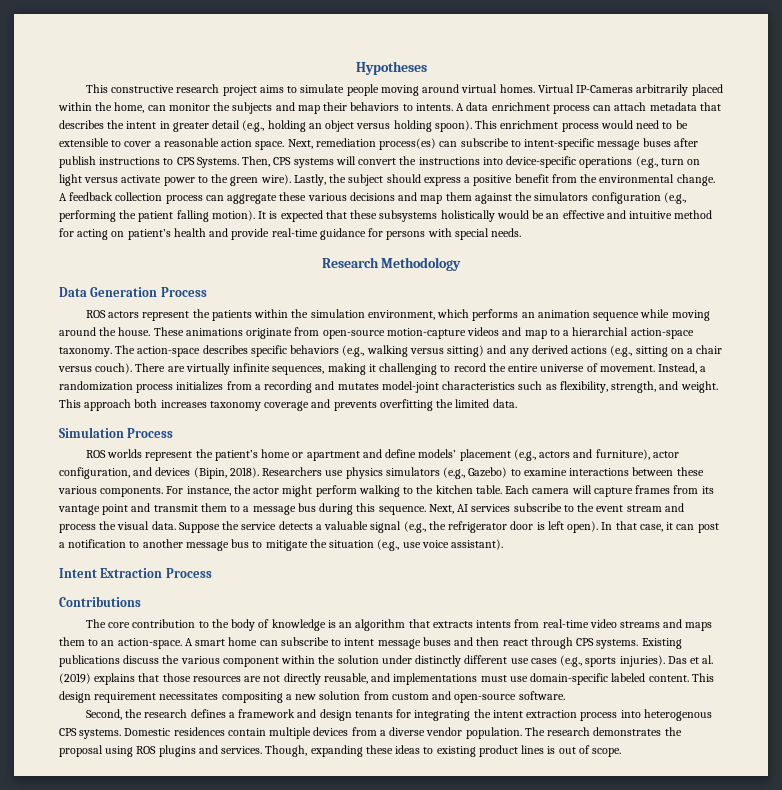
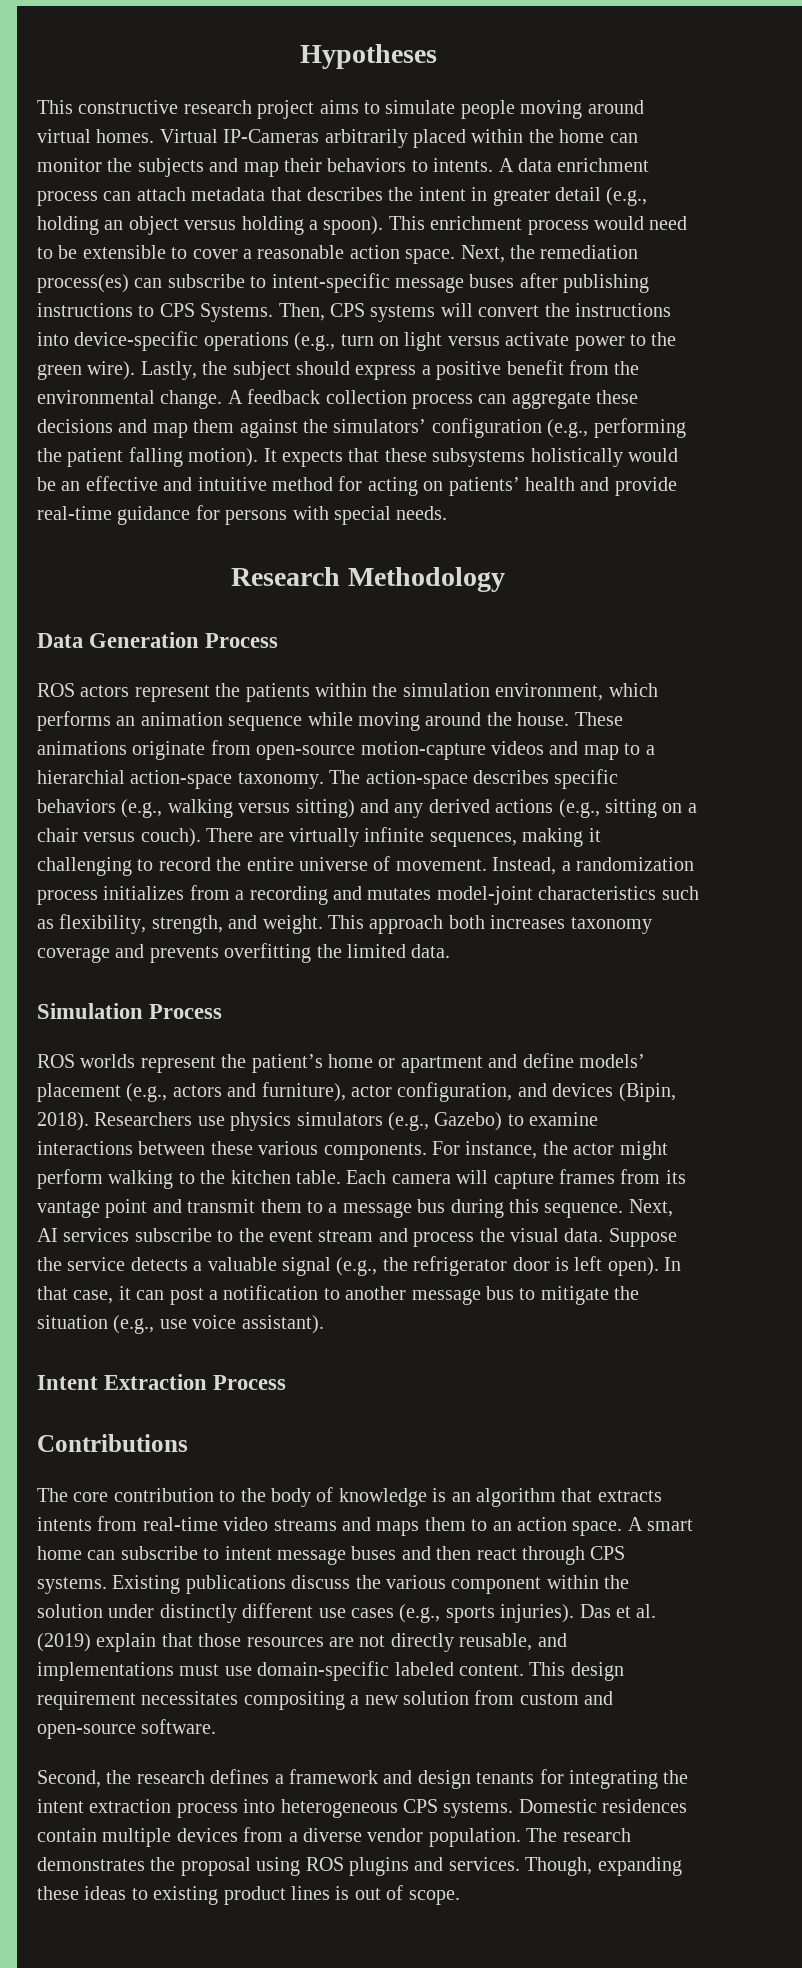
[114,102,145,113] home, -> [559,129,605,143] home
(432, 126) none -> [309,220,318,230] a
(313, 144) none -> [509,245,535,259] the
[59,156,96,168] publish -> [563,274,650,293] publishing
[307,193,347,201] various -> (639, 397) none
[534,192,589,201] simulators -> [333,419,427,433] simulators’
[269,210,323,222] is expected -> [282,450,343,467] expects
[127,229,171,240] patient’s -> [448,477,520,496] patients’
[117,638,182,649] action-space. -> [516,1517,623,1536] action space.
[94,673,136,685] explains -> [96,1633,157,1652] explain
[643,709,712,721] heterogenous -> [280,1799,398,1818] heterogeneous

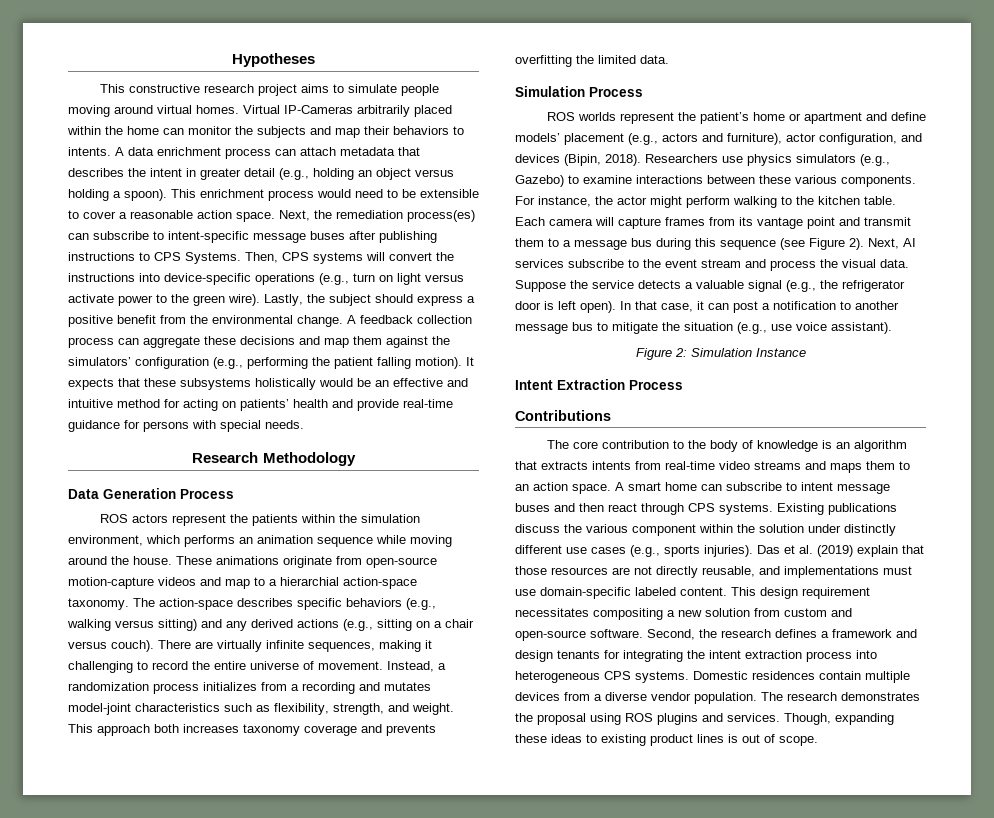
[544,1203,624,1218] sequence. -> [720,238,864,250] sequence (see Figure 2).
(324, 1324) none -> [635,348,806,360] // Figure 2: Simulation Instance
(217, 1726) // -> (643, 633) none

